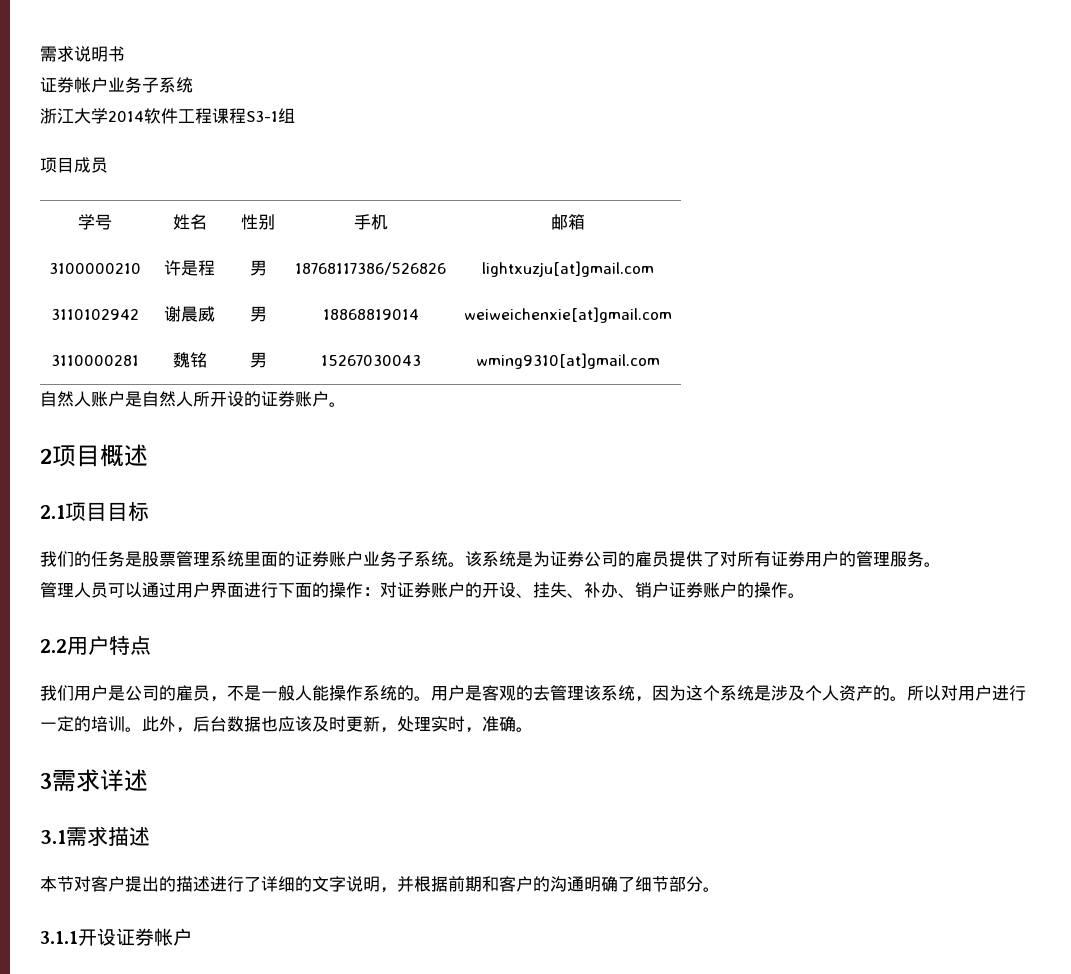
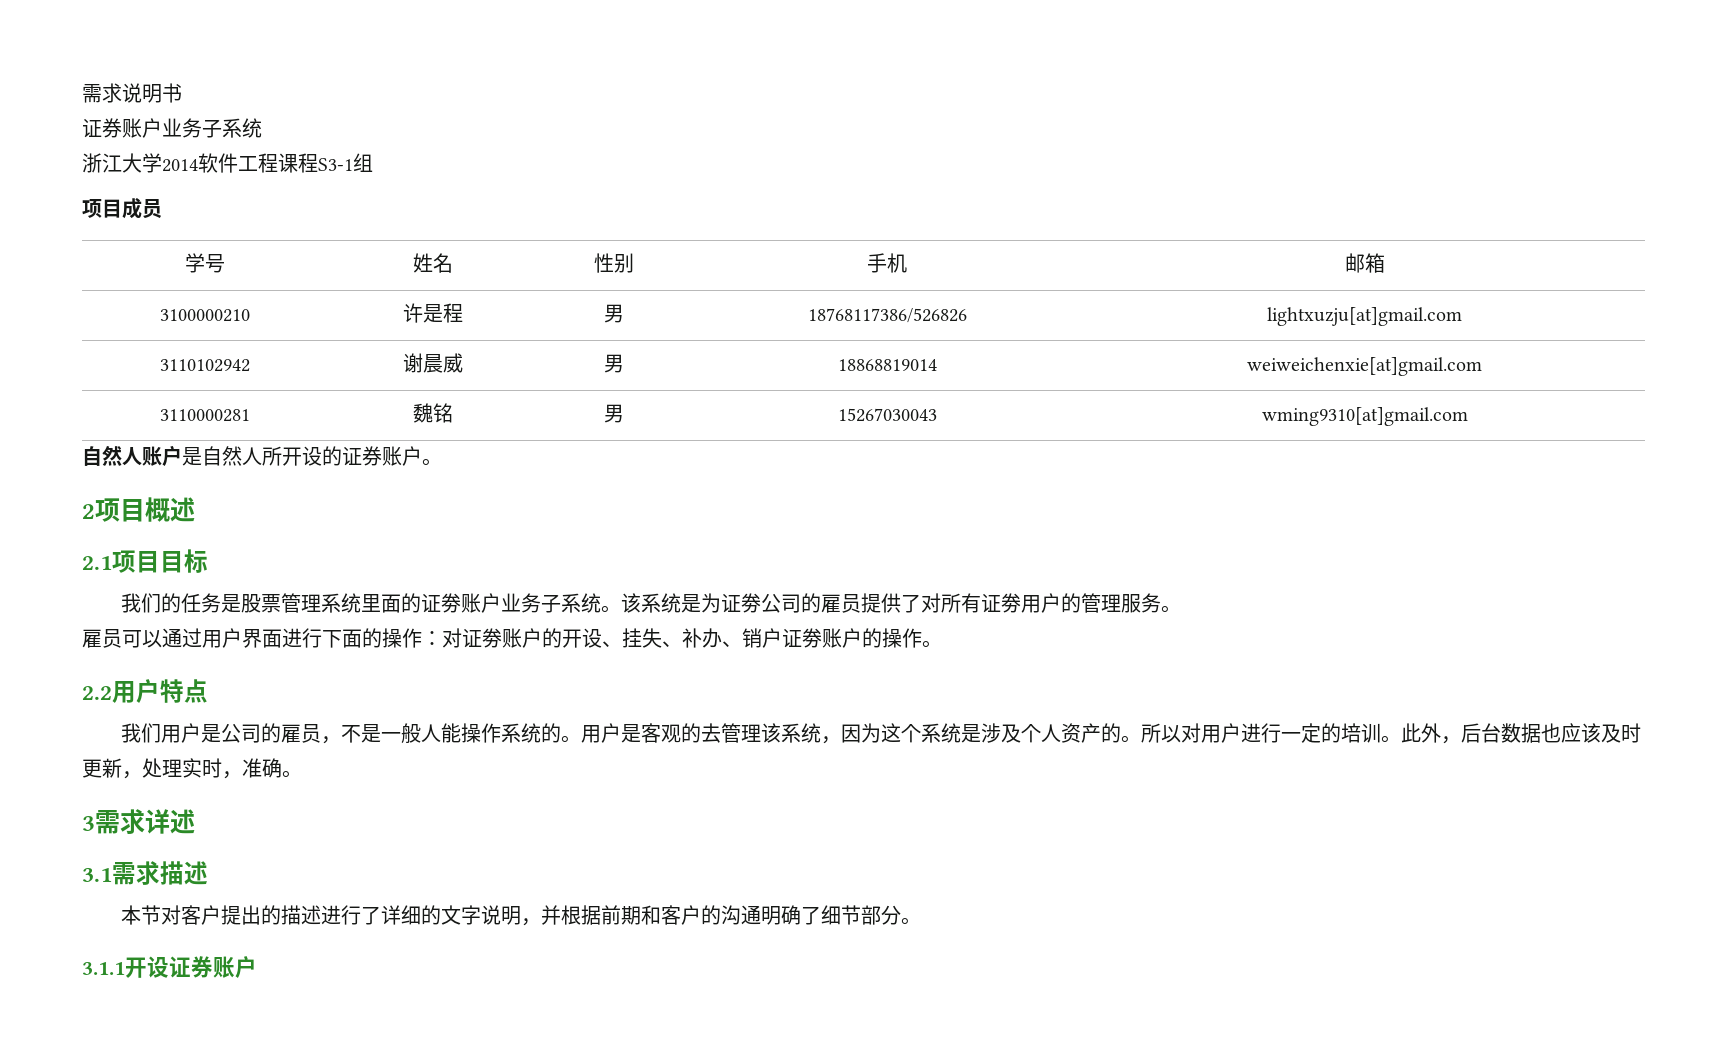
[74,77,91,93] 帐 -> [122,118,142,138] 账
[40,582,91,598] 管理人 -> [82,629,102,648] 雇
[154,928,173,946] 帐 -> [213,956,235,978] 账

